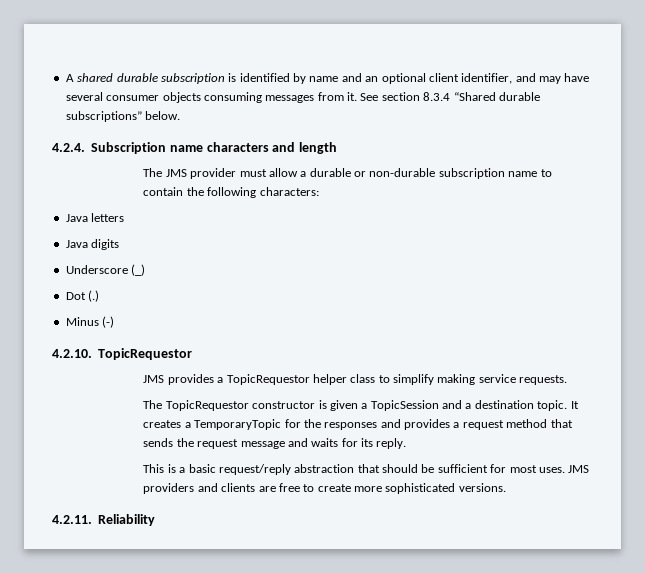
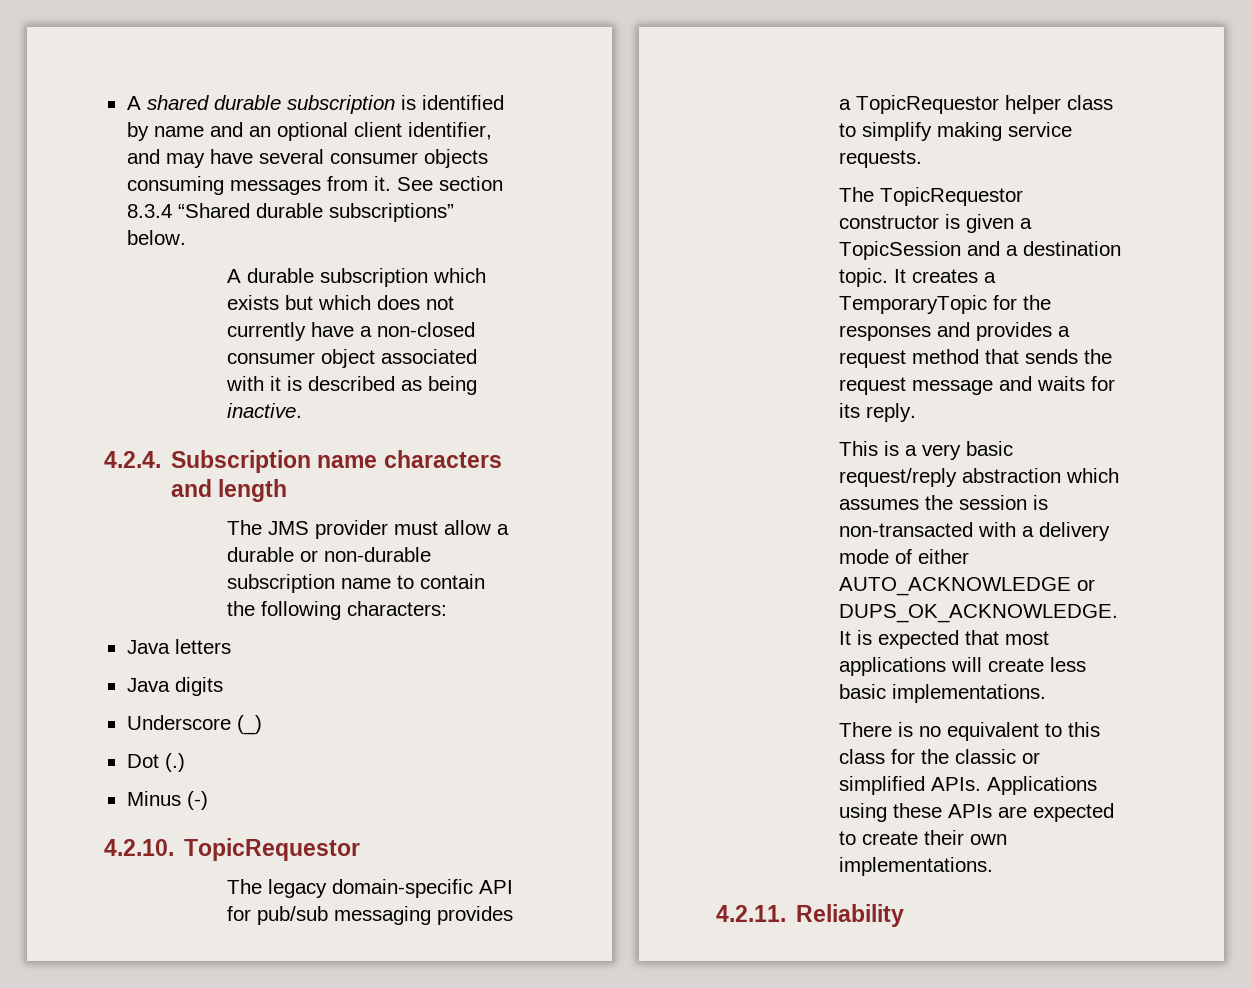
(181, 115) none -> [227,268,487,287] [227,295,455,310] [227,322,476,341] [227,349,478,368] [226,376,478,395] [227,403,303,418] // A durable subscription which exists but which does not currently have a non-closed consumer object associated with it is described as being inactive.
[143,375,165,383] JMS -> [227,879,514,898] [227,906,432,925] The legacy domain-specific API for pub/sub messaging
(186, 470) none -> [922,444,962,460] very
[357,464,590,473] [143,483,506,494] that should be sufficient for most uses. JMS providers and clients are free to create more sophisticated versions. -> [1066,468,1120,483] [839,495,1049,510] [839,522,1111,541] [839,549,970,564] [839,577,1096,596] [839,604,1119,623] [839,630,1050,649] [839,657,1087,676] [839,684,1047,703] [839,722,1101,741] [839,749,1041,764] [839,776,1098,795] [839,803,1115,822] [839,830,1008,845] [839,857,994,876] which assumes the session is non-transacted with a delivery mode of either AUTO_ACKNOWLEDGE or DUPS_OK_ACKNOWLEDGE. It is expected that most applications will create less basic implementations. // There is no equivalent to this class for the classic or simplified APIs. Applications using these APIs are expected to create their own implementations.

